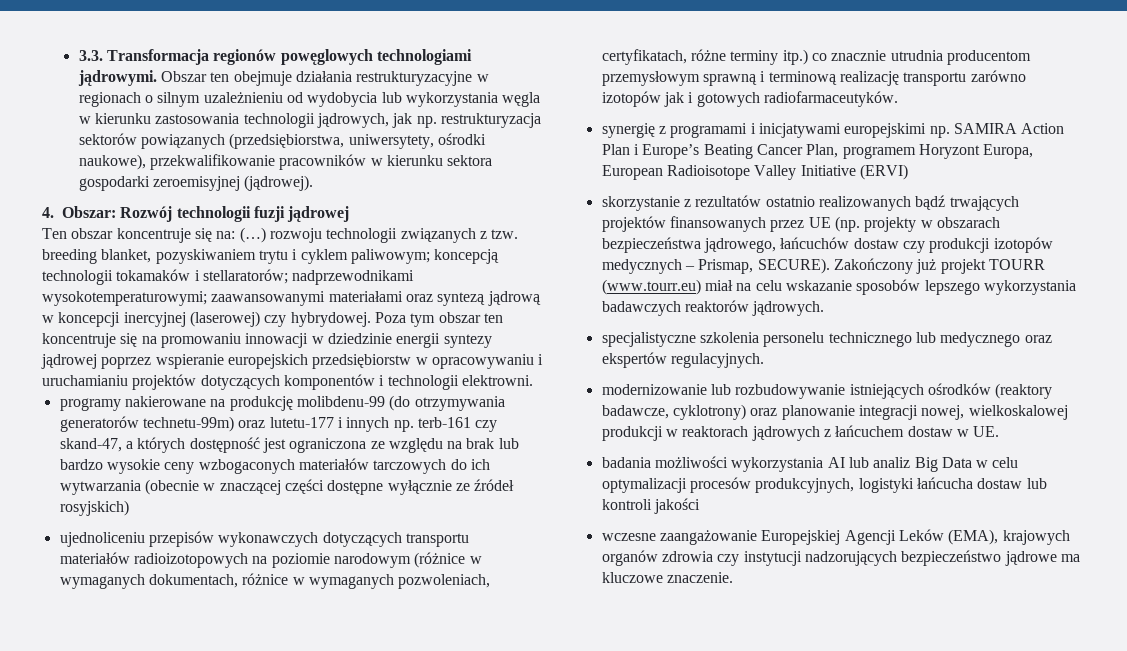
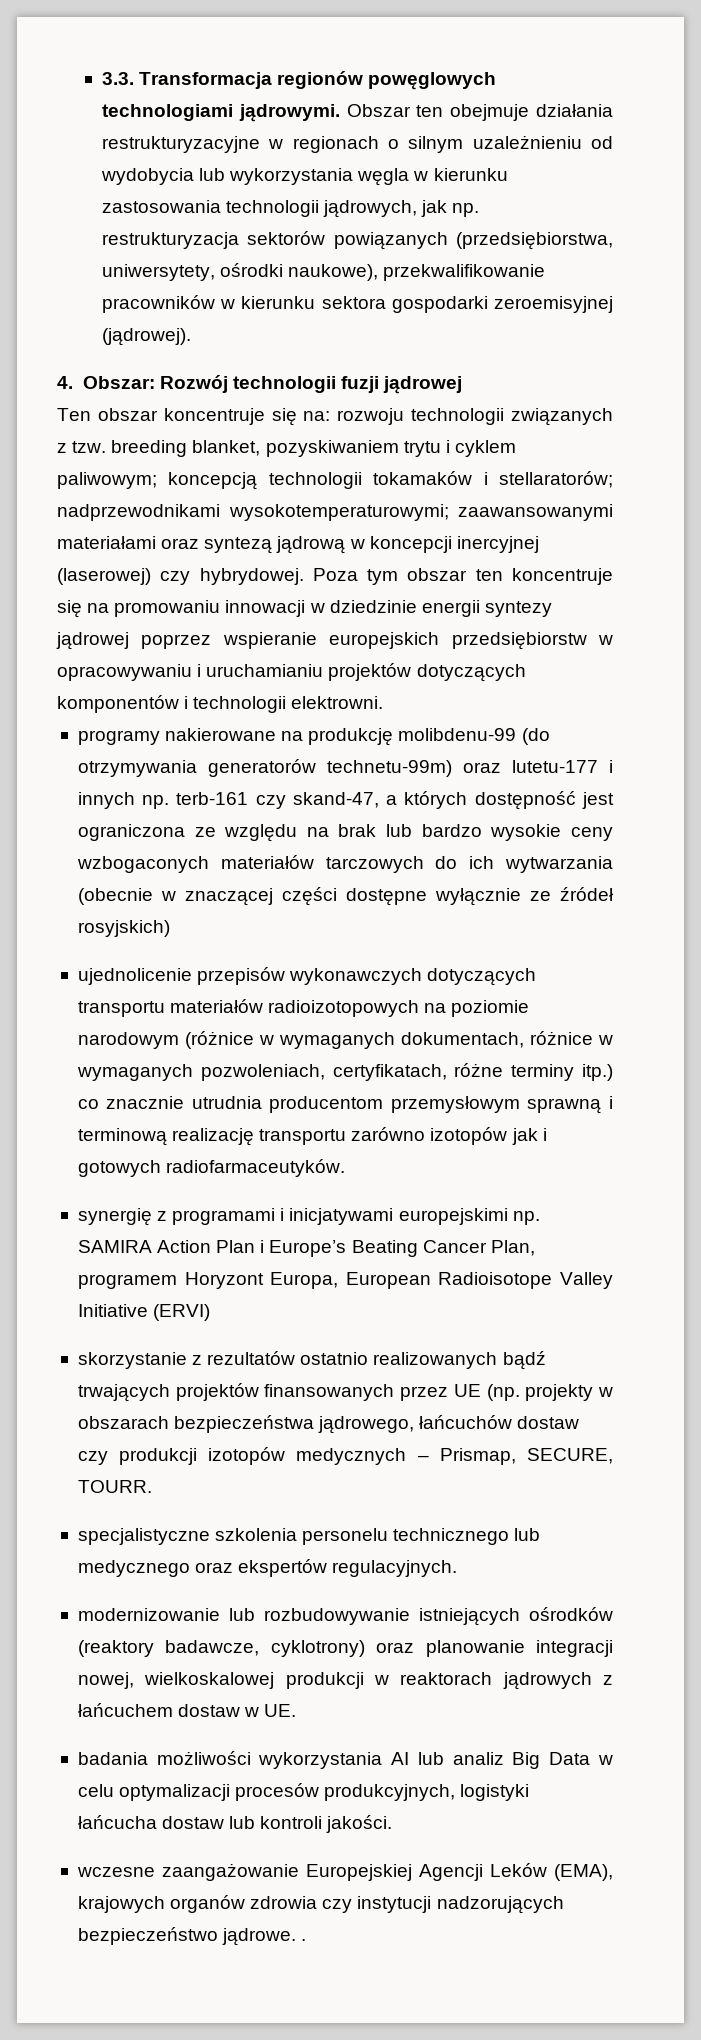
[239,227,266,243] (…) -> (331, 416) none
[59,532,145,547] ujednoliceniu -> [77,968,192,985] ujednolicenie
[757,258,1045,274] [601,279,1076,295] [601,300,825,316] SECURE). Zakończony już projekt TOURR (www.tourr.eu) miał na celu wskazanie sposobów lepszego wykorzystania badawczych reaktorów jądrowych. -> [527,1448,613,1464] [77,1480,152,1493] SECURE, TOURR.
[653,498,700,514] jakości -> [326,1815,393,1833] jakości.
[1004,551,1080,566] [601,572,733,583] jądrowe ma kluczowe znaczenie. -> [222,1928,307,1946] jądrowe. .

